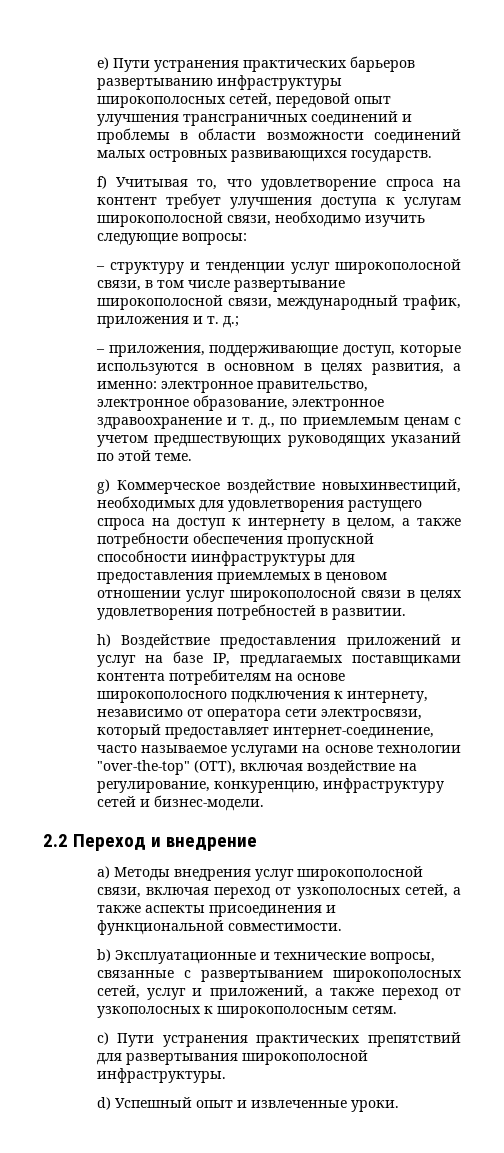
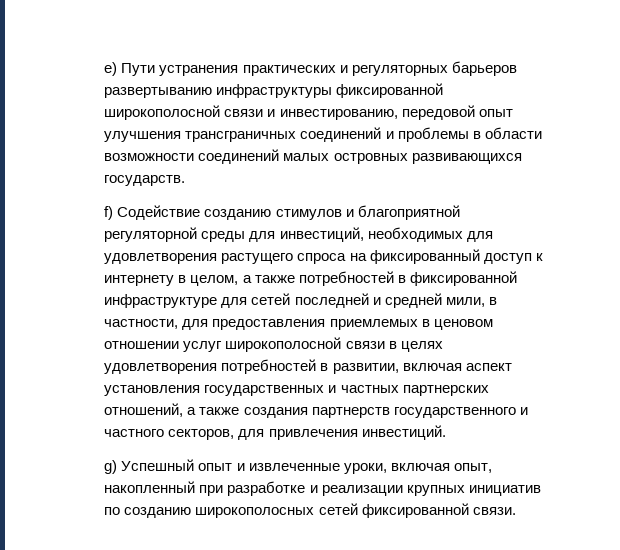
(347, 66) none -> [339,65,448,76] и регуляторных
[96,93,272,108] широкополосных сетей, -> [336,83,444,98] [104,105,398,120] фиксированной широкополосной связи и инвестированию,
[116,177,461,191] [96,193,461,209] [96,211,425,227] [96,233,247,245] [95,259,461,274] [96,280,345,292] [96,295,461,310] [96,316,239,328] [95,345,461,357] [96,363,462,375] [96,381,368,393] [96,395,384,411] [96,417,461,429] [96,432,461,447] [96,450,192,461] [96,479,461,494] Учитывая то, что удовлетворение спроса на контент требует улучшения доступа к услугам широкополосной связи, необходимо изучить следующие вопросы: // – структуру и тенденции услуг широкополосной связи, в том числе развертывание широкополосной связи, международный трафик, приложения и т. д.; // – приложения, поддерживающие доступ, которые используются в основном в целях развития, а именно: электронное правительство, электронное образование, электронное здравоохранение и т. д., по приемлемым ценам с учетом предшествующих руководящих указаний по этой теме. // g) Коммерческое воздействие новыхинвестиций, -> [117,205,460,220] [104,227,364,242] Содействие созданию стимулов и благоприятной регуляторной среды для инвестиций,
(170, 522) none -> [369,249,480,264] фиксированный
[96,532,374,548] [96,550,326,566] потребности обеспечения пропускной способности иинфраструктуры -> [298,271,517,286] [104,293,497,308] [104,319,179,329] потребностей в фиксированной инфраструктуре для сетей последней и средней мили, в частности,
[331,608,406,620] [96,634,461,649] [96,651,461,667] [96,669,345,685] [96,691,428,703] [96,709,422,721] [96,724,434,739] [96,745,462,757] [96,760,417,775] [96,778,444,793] [96,795,264,811] [43,834,258,851] [96,866,423,881] [96,884,462,899] [96,905,336,917] [96,920,342,935] [96,949,435,964] [96,970,462,982] [96,985,462,1000] [96,1006,397,1018] [96,1032,461,1047] [96,1050,368,1065] [96,1068,226,1083] [96,1097,399,1112] развитии. // h) Воздействие предоставления приложений и услуг на базе IP, предлагаемых поставщиками контента потребителям на основе широкополосного подключения к интернету, независимо от оператора сети электросвязи, который предоставляет интернет-соединение, часто называемое услугами на основе технологии "over-the-top" (OTT), включая воздействие на регулирование, конкуренцию, инфраструктуру сетей и бизнес-модели. // 2.2 Переход и внедрение // a) Методы внедрения услуг широкополосной связи, включая переход от узкополосных сетей, а также аспекты присоединения и функциональной совместимости. // b) Эксплуатационные и технические вопросы, связанные с развертыванием широкополосных сетей, услуг и приложений, а также переход от узкополосных к широкополосным сетям. // c) Пути устранения практических препятствий для развертывания широкополосной инфраструктуры. // d) Успешный опыт и извлеченные уроки. -> [332,363,512,374] [104,385,489,396] [104,403,528,418] [104,425,446,440] [104,459,492,474] [104,481,541,496] [104,503,516,518] развитии, включая аспект установления государственных и частных партнерских отношений, а также создания партнерств государственного и частного секторов, для привлечения инвестиций. // g) Успешный опыт и извлеченные уроки, включая опыт, накопленный при разработке и реализации крупных инициатив по созданию широкополосных сетей фиксированной связи.

